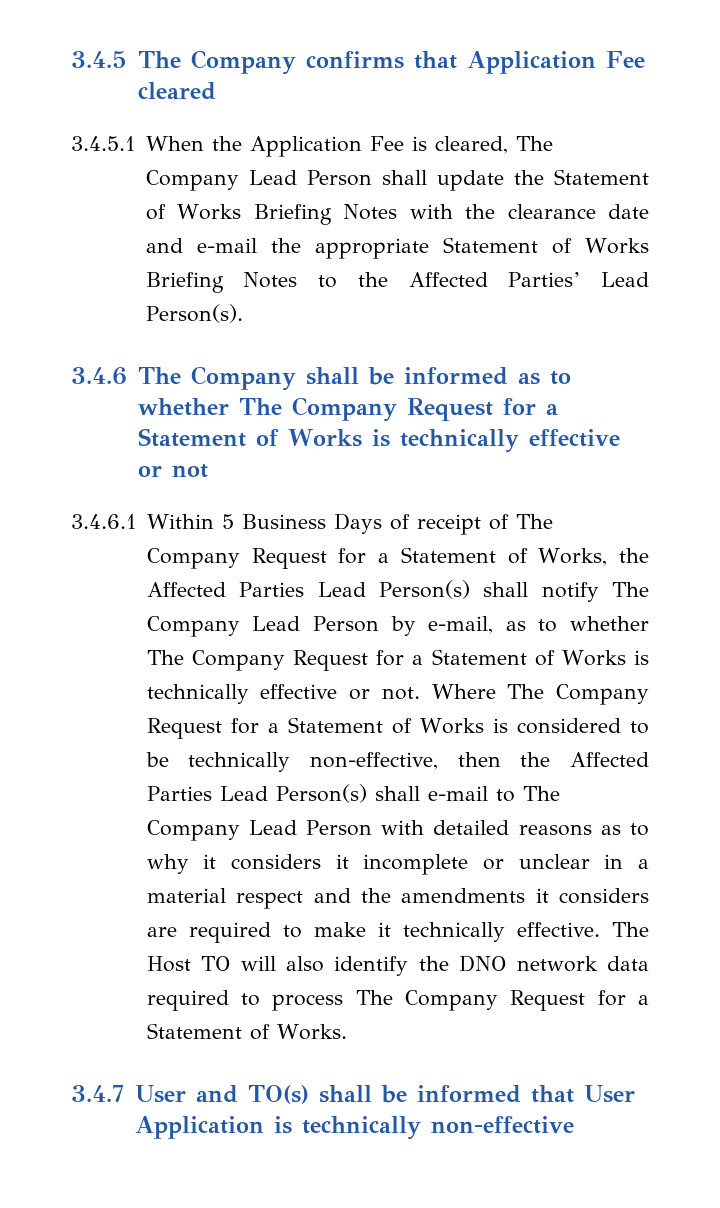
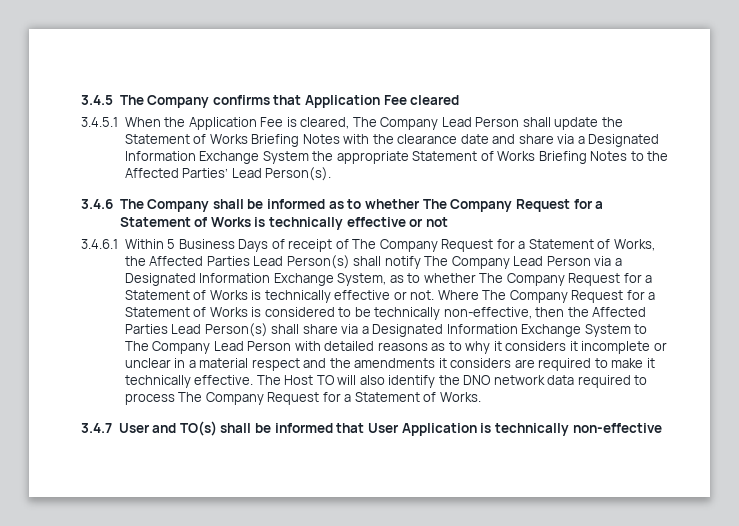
[196,238,257,253] e-mail -> [518,134,660,147] [124,151,309,164] share via a Designated Information Exchange System
[390,616,494,636] by e-mail, -> [594,256,622,266] [124,273,387,286] via a Designated Information Exchange System,
[427,786,488,801] e-mail -> [302,324,631,337] share via a Designated Information Exchange System

